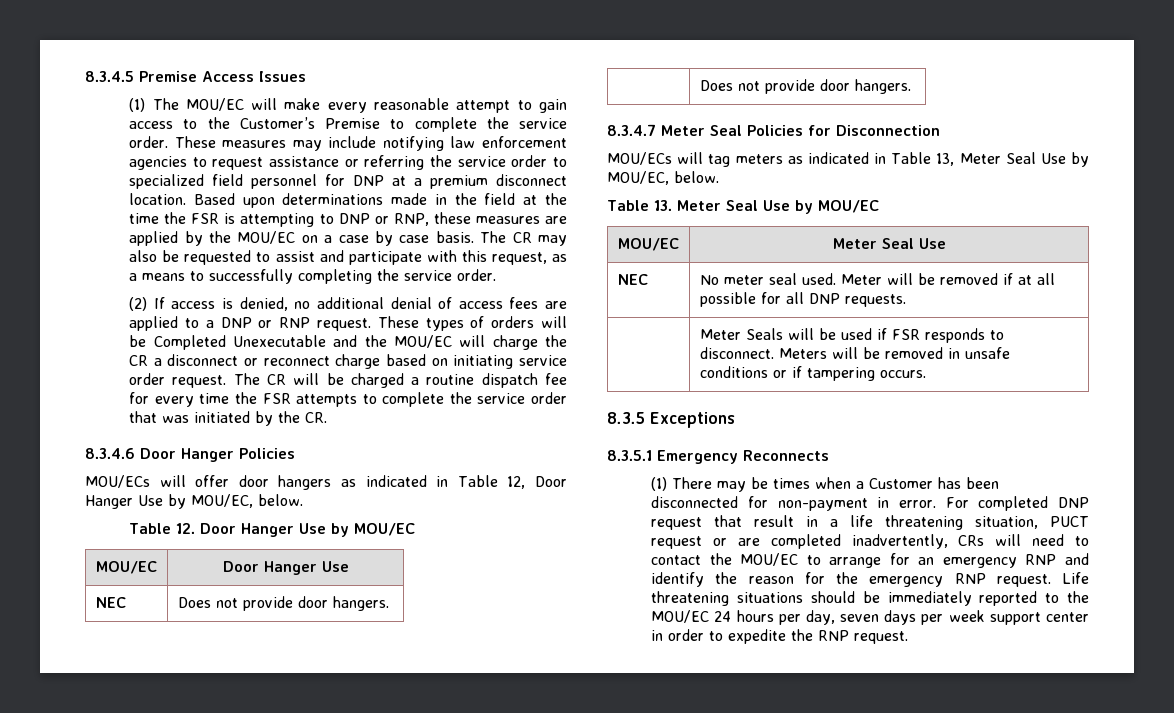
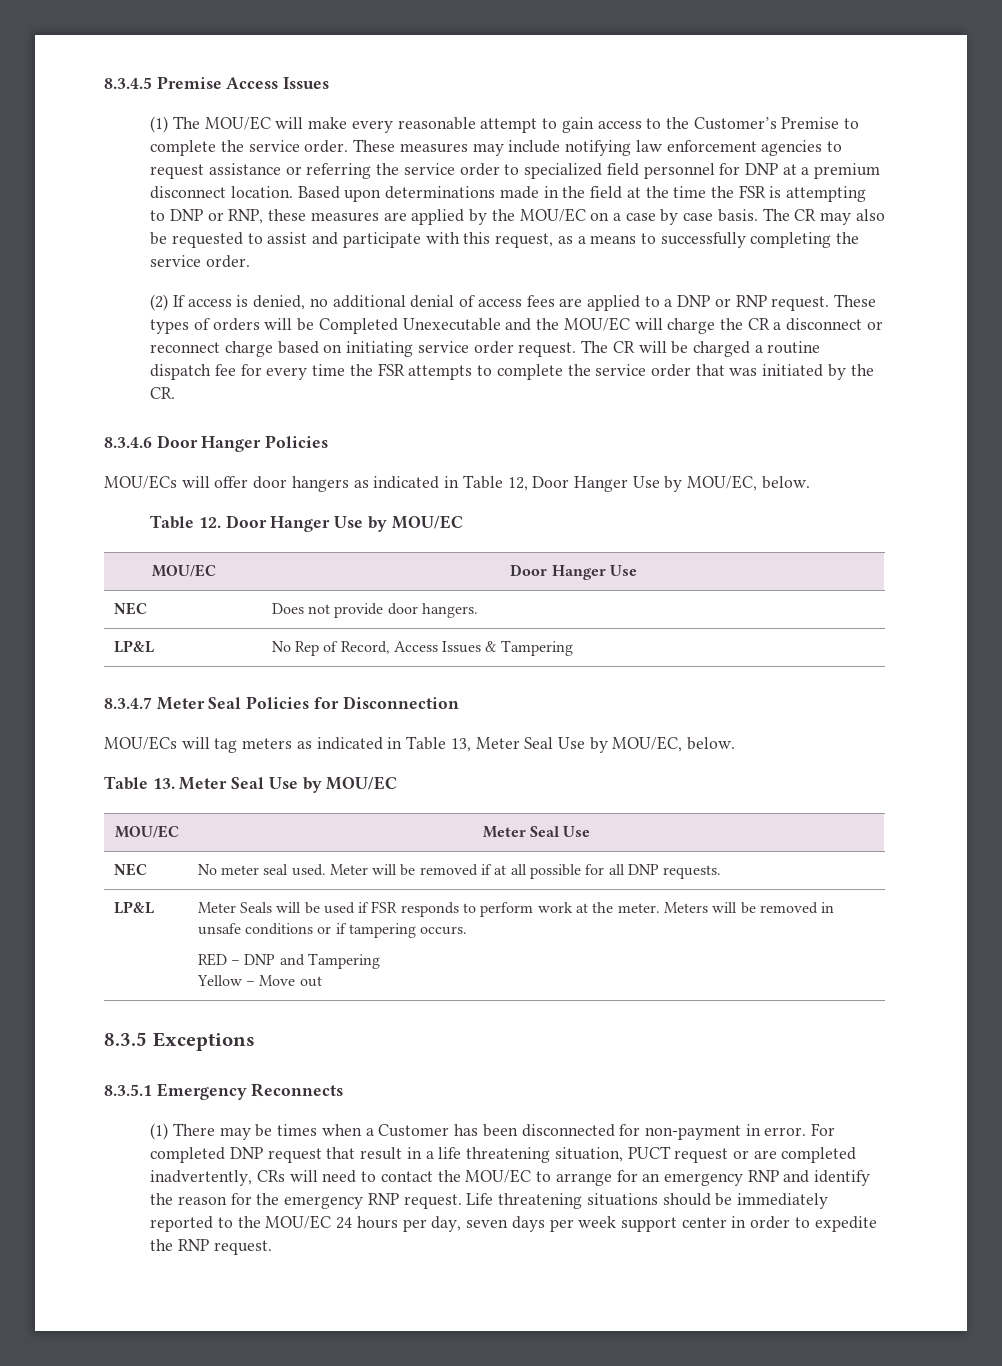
[699,79,911,94] | Does not provide door hangers. -> [113,640,154,653] [271,640,573,656] LP&L | No Rep of Record, Access Issues & Tampering
(906, 300) none -> [113,901,154,914] LP&L
[699,347,774,359] disconnect. -> [480,902,660,917] perform work at the meter.
(926, 374) none -> [197,953,380,969] [196,975,322,987] // RED – DNP and Tampering // Yellow – Move out

